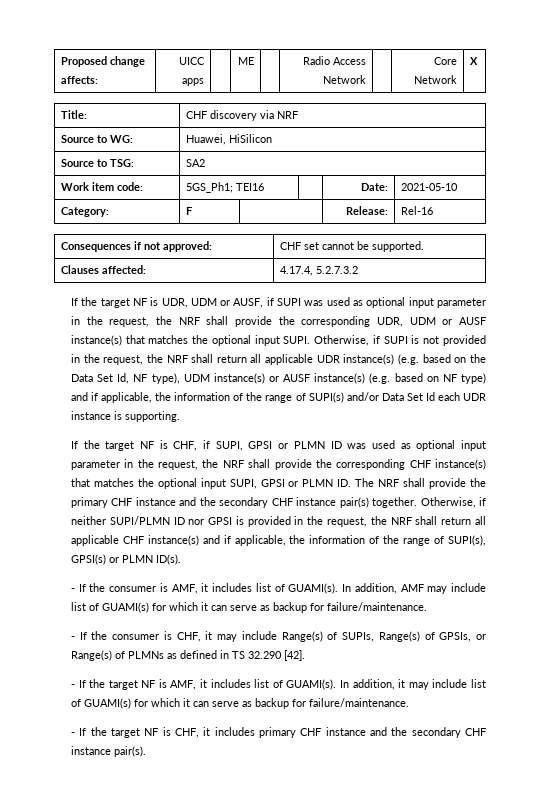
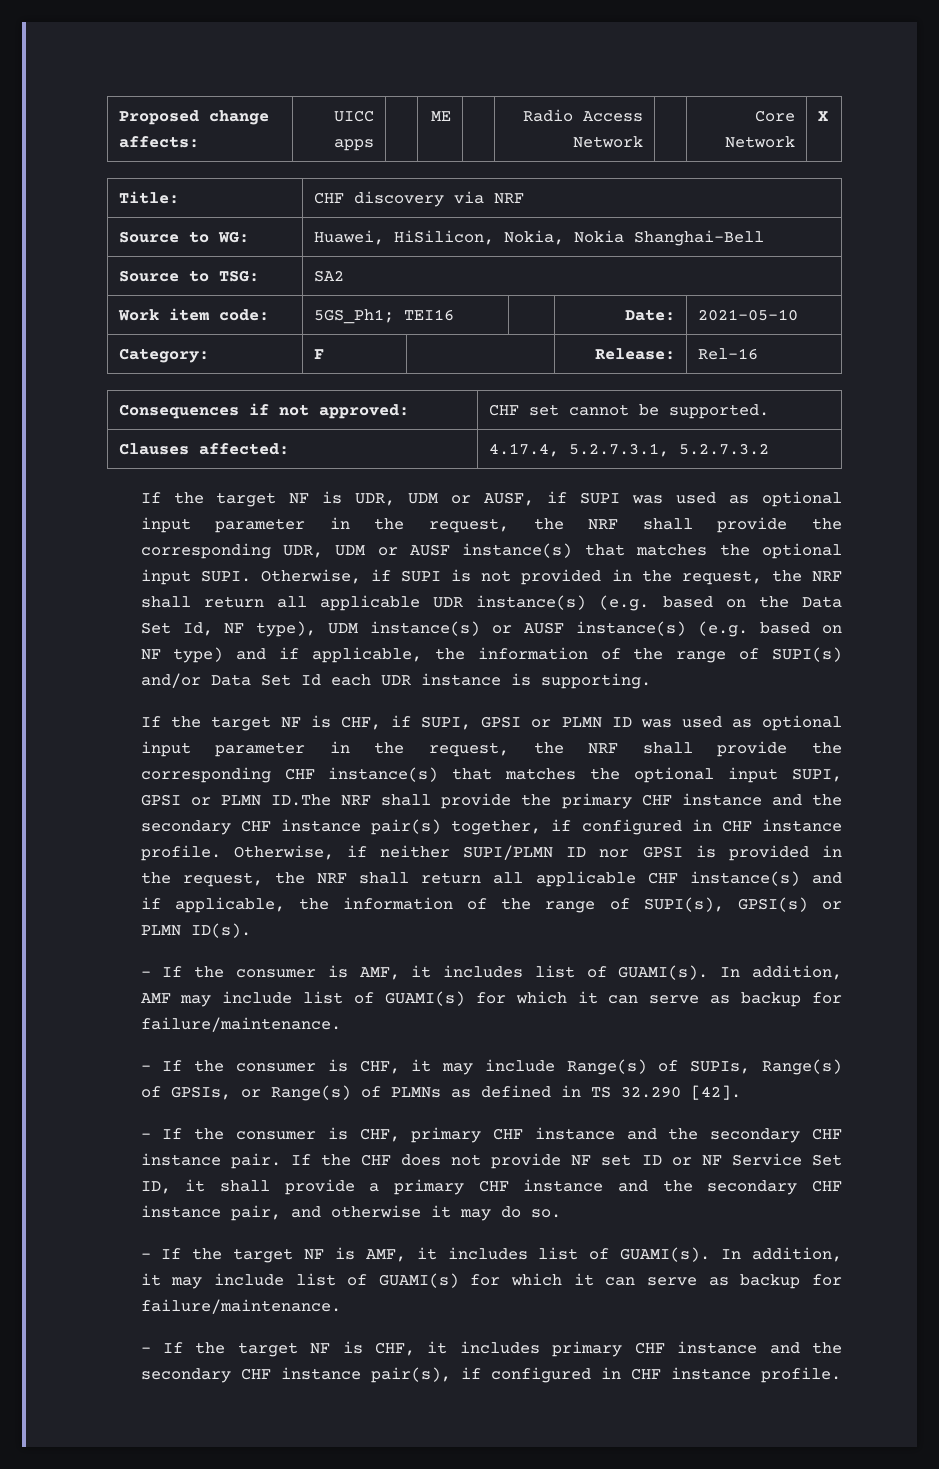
[228,134,272,143] HiSilicon -> [393,230,764,246] HiSilicon, Nokia, Nokia Shanghai-Bell
(313, 271) none -> [568,443,669,457] 5.2.7.3.1,
[337,478,375,487] ID. The -> [270,794,331,806] ID.The
[372,497,418,508] together. -> [451,819,842,835] [140,845,221,861] together, if configured in CHF instance profile.
(305, 655) none -> [140,1127,842,1143] [140,1153,842,1169] [140,1179,842,1195] [140,1205,561,1221] // - If the consumer is CHF, primary CHF instance and the secondary CHF instance pair. If the CHF does not provide NF set ID or NF Service Set ID, it shall provide a primary CHF instance and the secondary CHF instance pair, and otherwise it may do so.
[113,746,146,757] pair(s). -> [370,1367,841,1383] pair(s), if configured in CHF instance profile.

